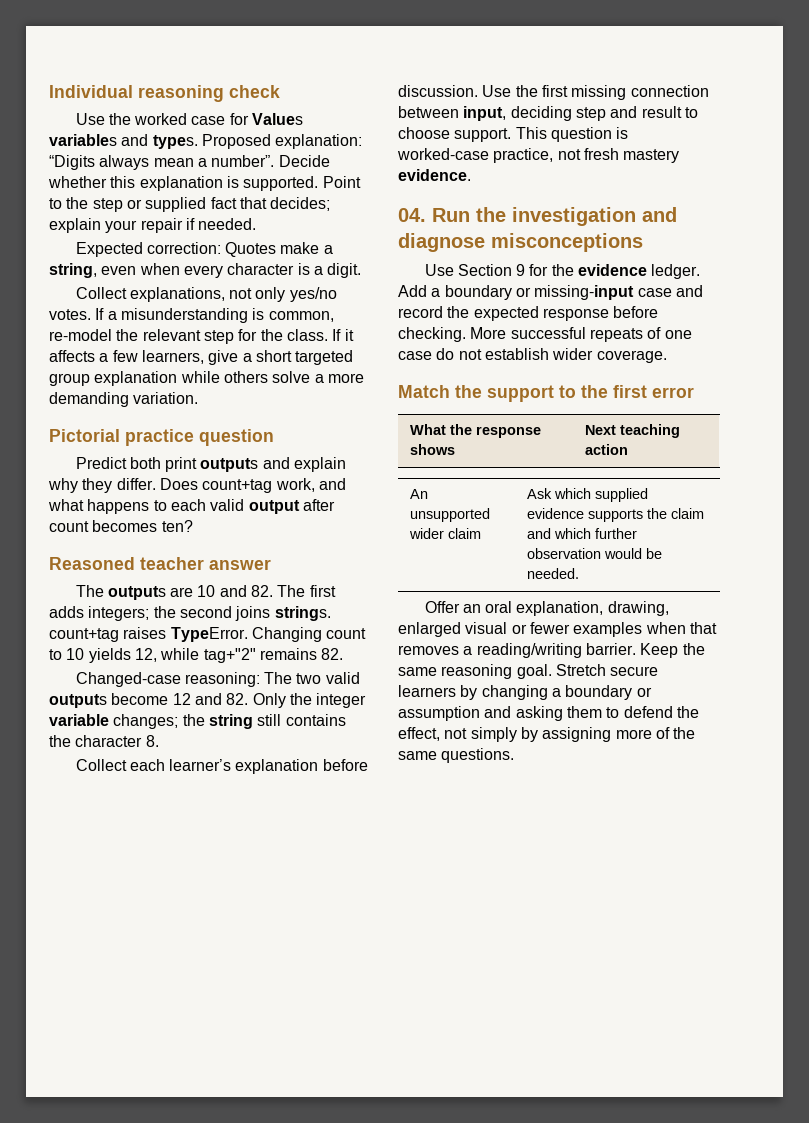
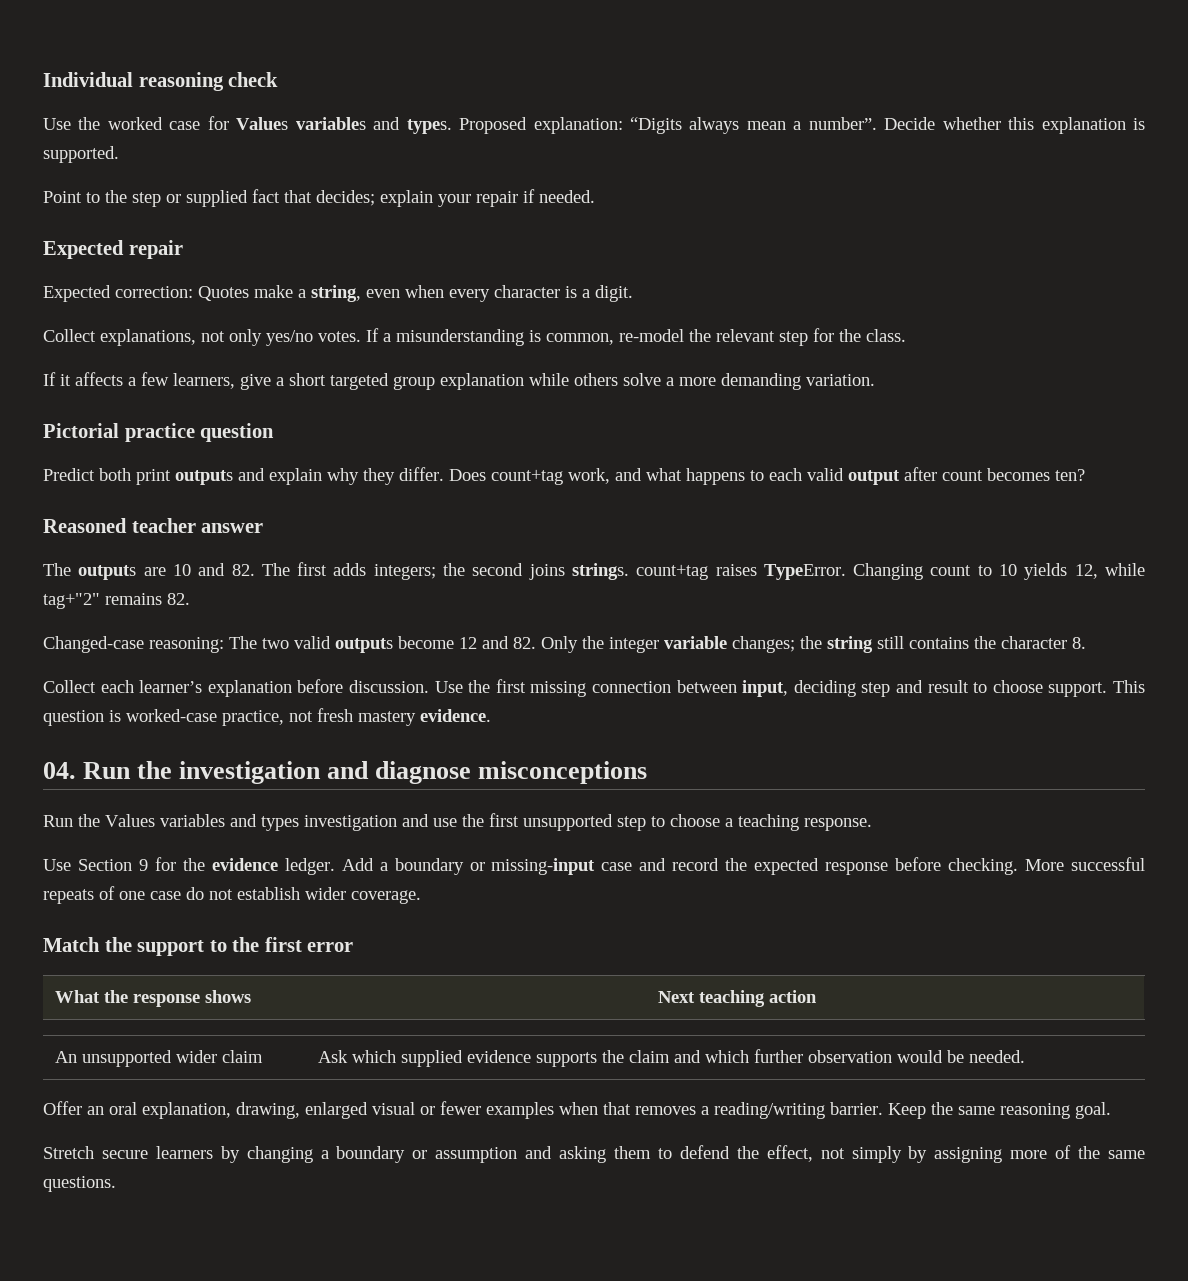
(319, 183) none -> (119, 154) //
(257, 224) none -> [43,240,183,259] // Expected repair
(328, 335) none -> (906, 335) //
(643, 242) none -> [43,813,872,831] // Run the Values variables and types investigation and use the first unsupported step to choose a teaching response.
(552, 671) none -> (1111, 1110) //

